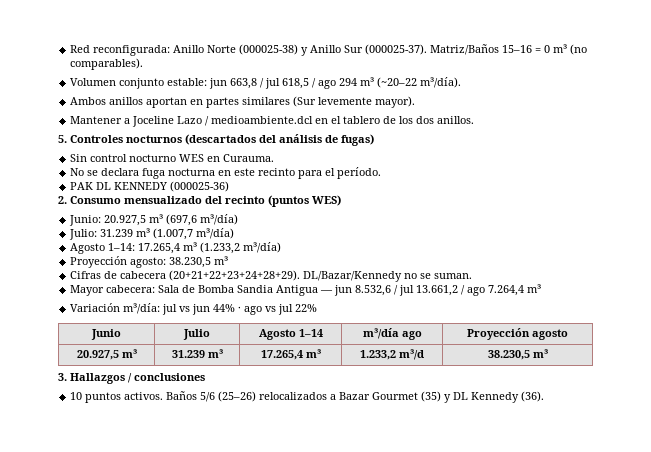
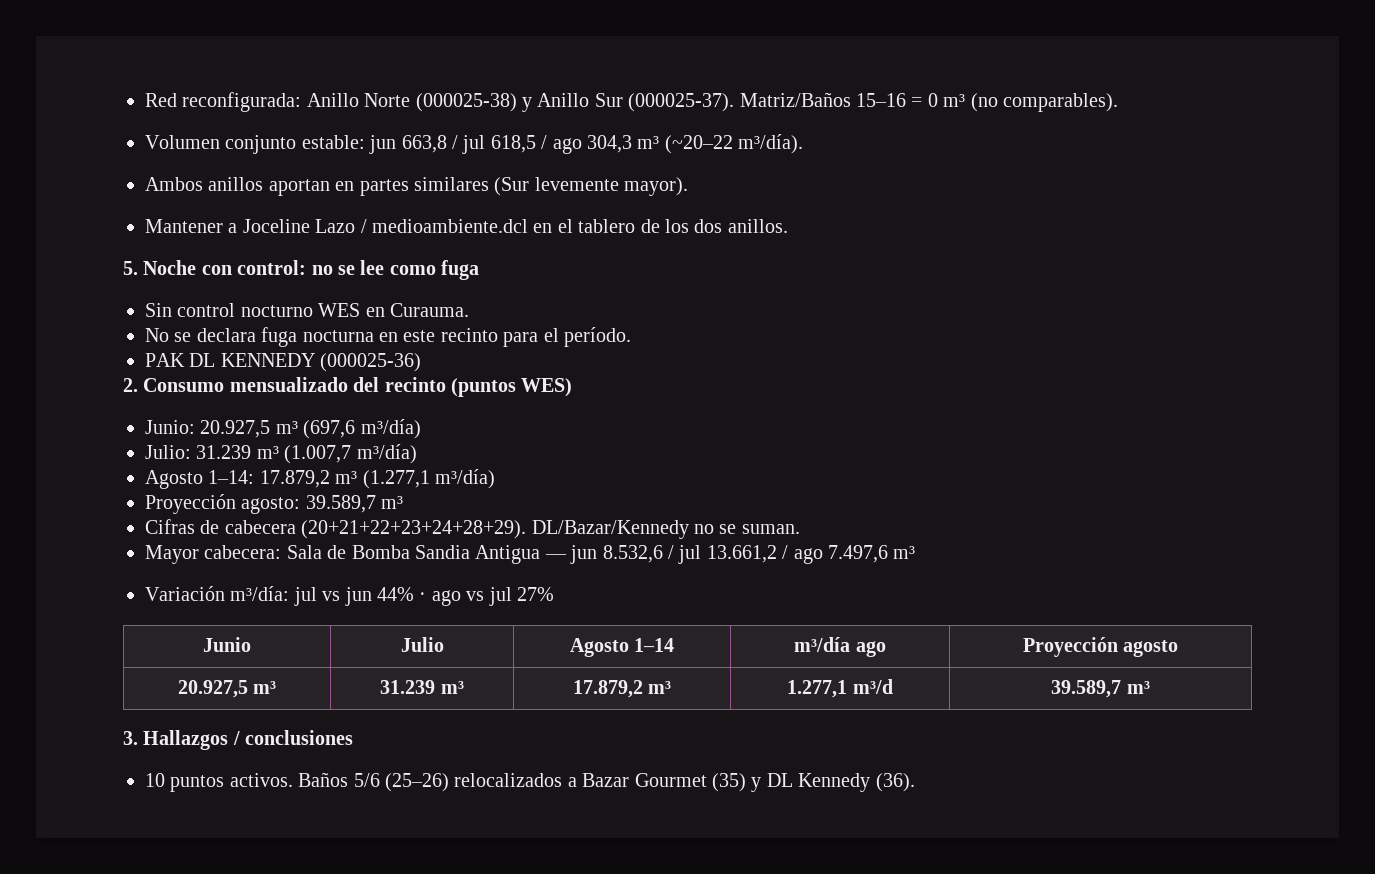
[339,78,358,86] 294 -> [586,135,632,153] 304,3
[70,134,374,146] Controles nocturnos (descartados del análisis de fugas) -> [143,260,480,280] Noche con control: no se lee como fuga
[138,242,241,254] 17.265,4 m³ (1.233,2 -> [259,470,430,489] 17.879,2 m³ (1.277,1
[169,257,212,268] 38.230,5 -> [305,495,376,513] 39.589,7
[488,285,525,296] 7.264,4 -> [827,545,888,563] 7.497,6
[295,304,318,312] 22% -> [516,587,554,601] 27%
[260,349,321,360] [360,350,396,360] 17.265,4 m³ | 1.233,2 -> [572,680,672,698] [787,680,848,698] 17.879,2 m³ | 1.277,1
[487,350,530,360] 38.230,5 -> [1051,680,1122,698] 39.589,7

